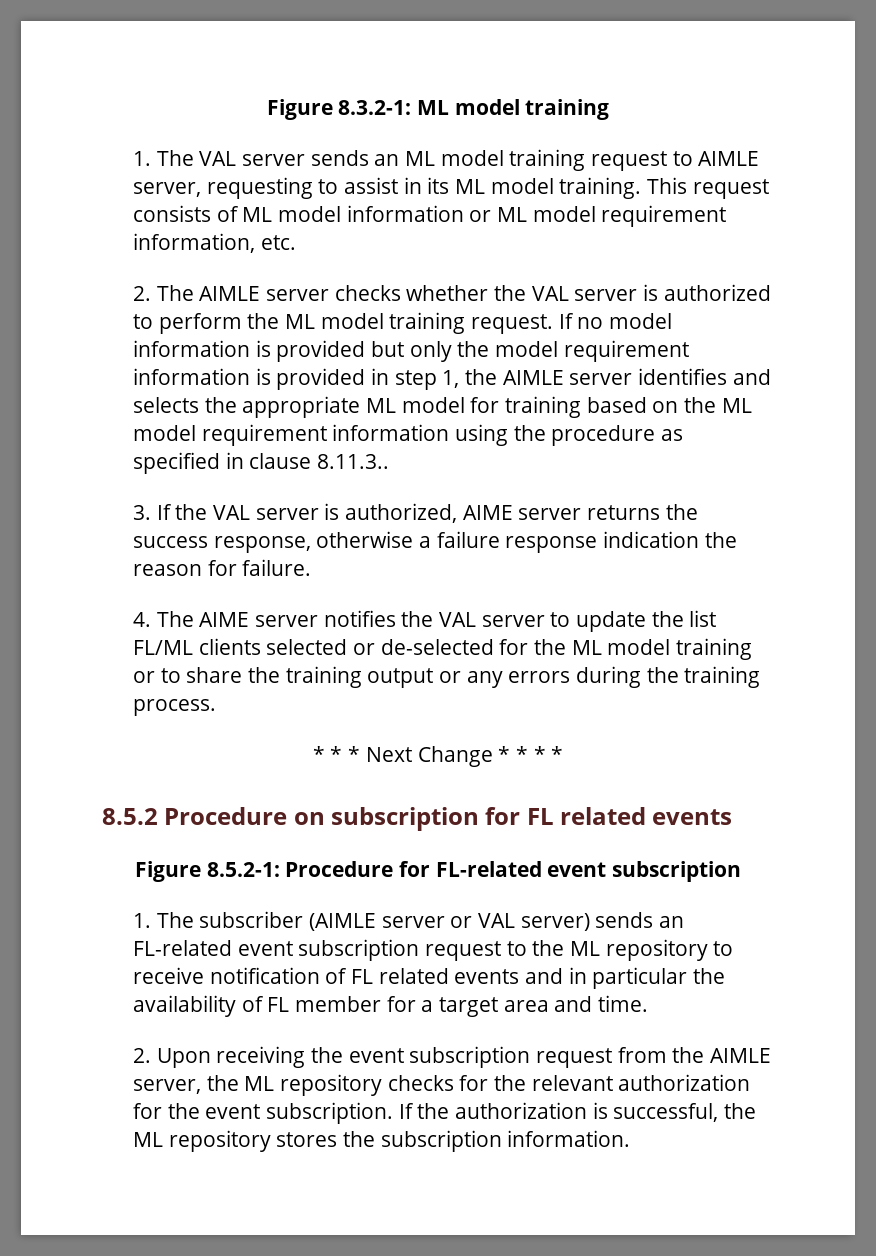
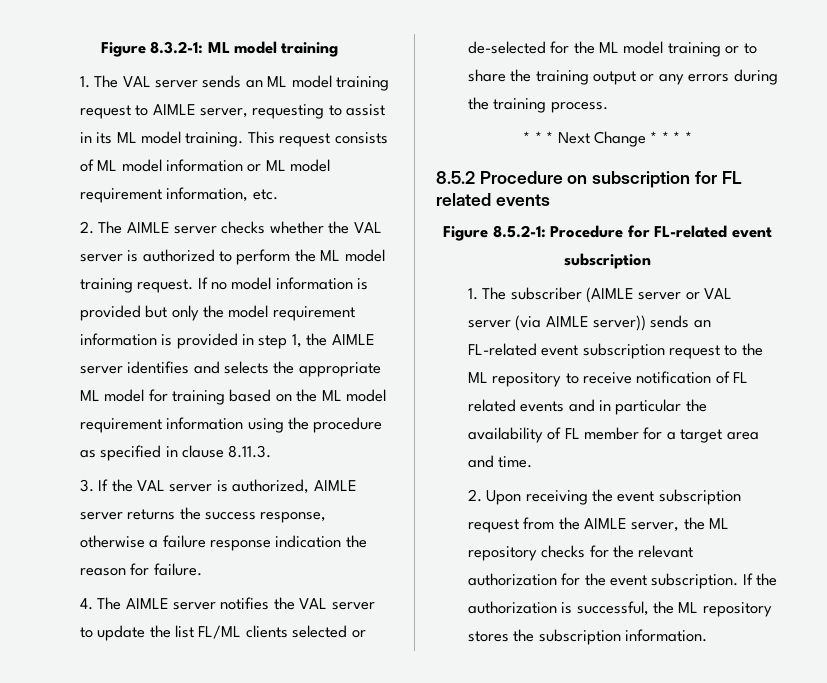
[316,454,389,469] 8.11.3.. -> [228,445,272,458] 8.11.3.
[462,505,513,520] AIME -> [313,480,357,491] AIMLE
[199,612,250,627] AIME -> [125,598,169,609] AIMLE
[520,913,590,931] server) -> [467,315,647,331] server (via AIMLE server))

